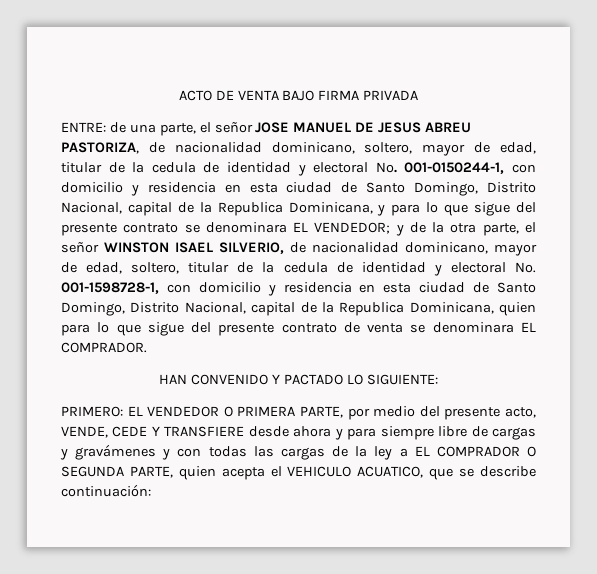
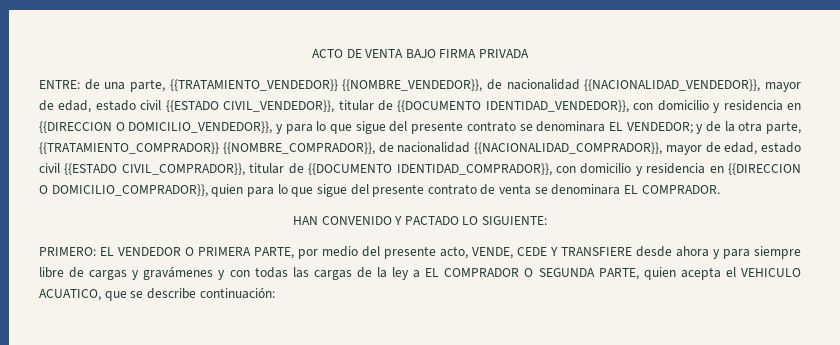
[199,122,472,133] [61,142,536,156] [61,162,536,176] [61,182,537,196] [61,202,373,216] el señor JOSE MANUEL DE JESUS ABREU PASTORIZA, de nacionalidad dominicano, soltero, mayor de edad, titular de la cedula de identidad y electoral No. 001-0150244-1, con domicilio y residencia en esta ciudad de Santo Domingo, Distrito Nacional, capital de la Republica Dominicana, -> [169,79,801,92] [39,100,802,113] [39,121,273,134] {{TRATAMIENTO_VENDEDOR}} {{NOMBRE_VENDEDOR}}, de nacionalidad {{NACIONALIDAD_VENDEDOR}}, mayor de edad, estado civil {{ESTADO CIVIL_VENDEDOR}}, titular de {{DOCUMENTO IDENTIDAD_VENDEDOR}}, con domicilio y residencia en {{DIRECCION O DOMICILIO_VENDEDOR}},
[524,222,536,233] [61,242,537,256] [61,262,536,276] [61,282,537,296] [61,302,494,316] el señor WINSTON ISAEL SILVERIO, de nacionalidad dominicano, mayor de edad, soltero, titular de la cedula de identidad y electoral No. 001-1598728-1, con domicilio y residencia en esta ciudad de Santo Domingo, Distrito Nacional, capital de la Republica Dominicana, -> [39,142,801,155] [39,163,801,176] [39,184,208,197] {{TRATAMIENTO_COMPRADOR}} {{NOMBRE_COMPRADOR}}, de nacionalidad {{NACIONALIDAD_COMPRADOR}}, mayor de edad, estado civil {{ESTADO CIVIL_COMPRADOR}}, titular de {{DOCUMENTO IDENTIDAD_COMPRADOR}}, con domicilio y residencia en {{DIRECCION O DOMICILIO_COMPRADOR}},

